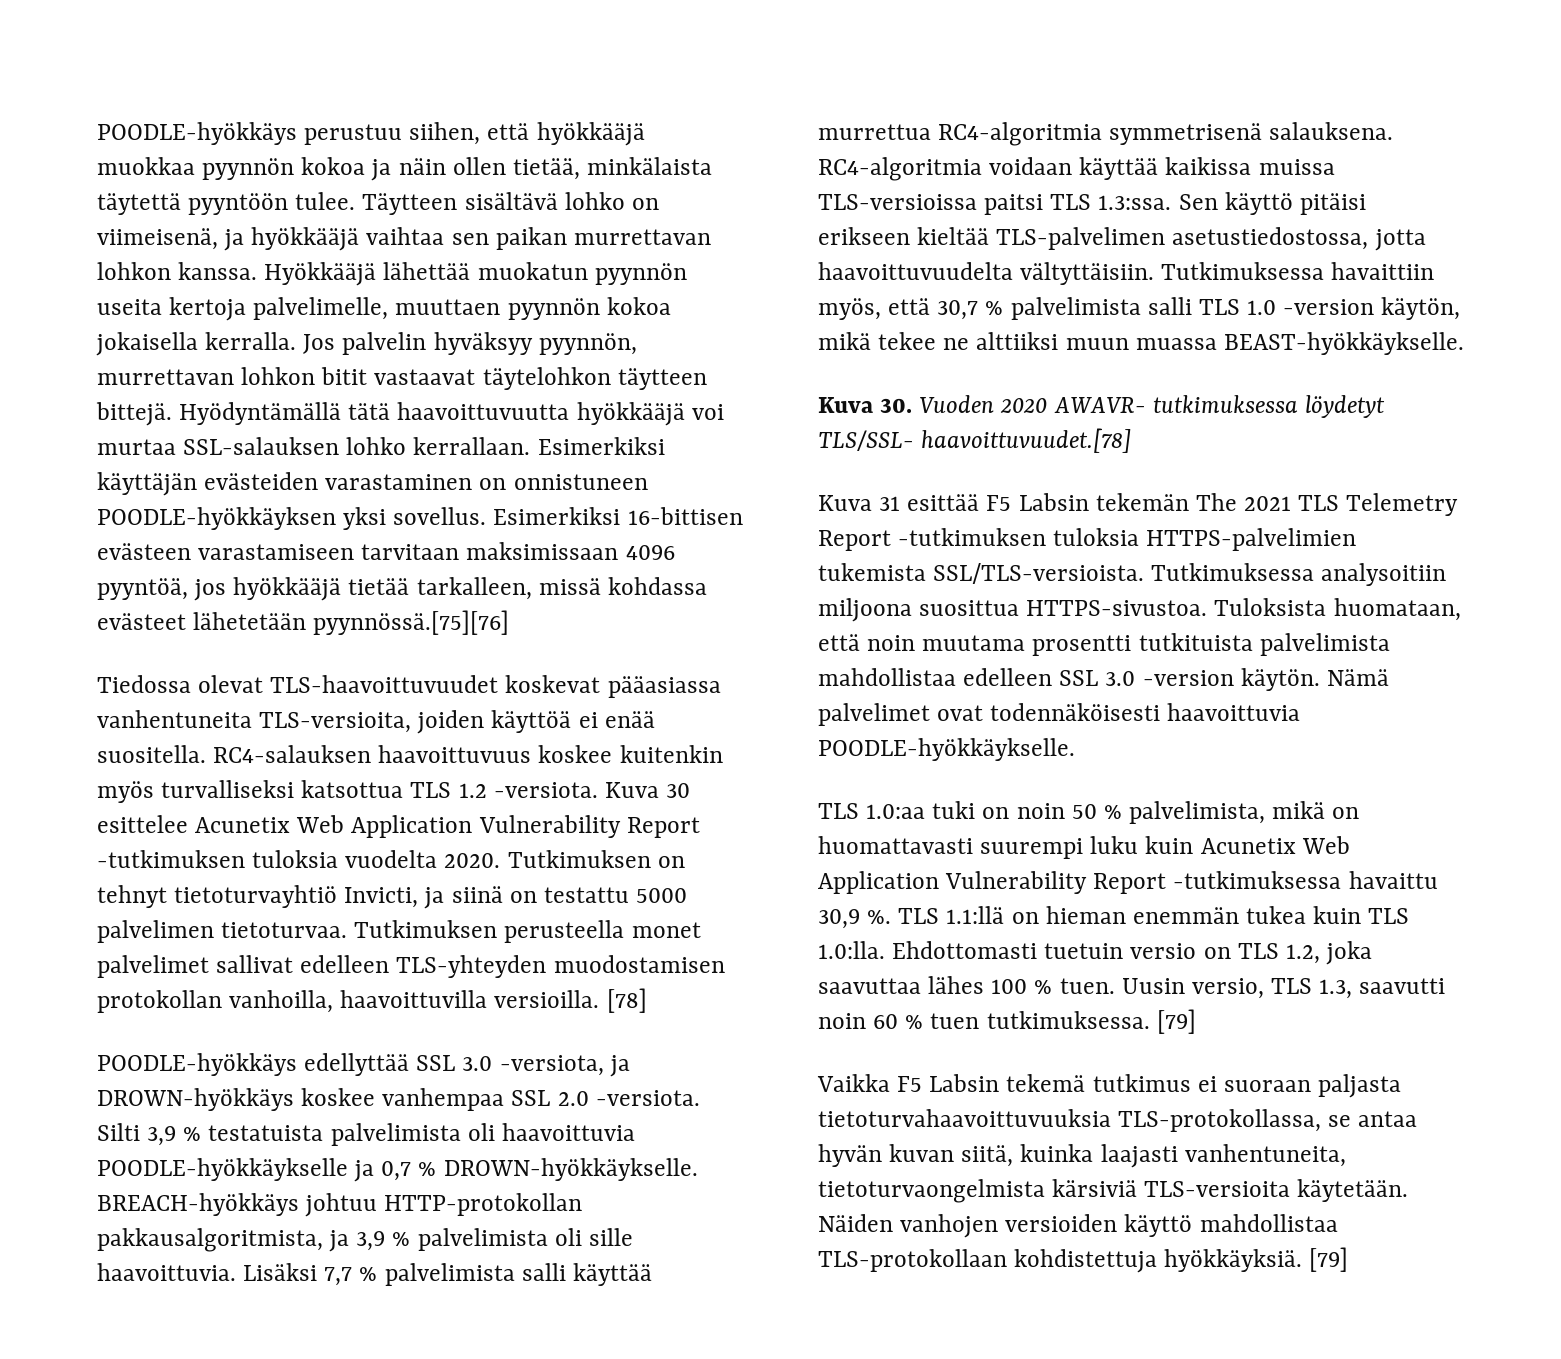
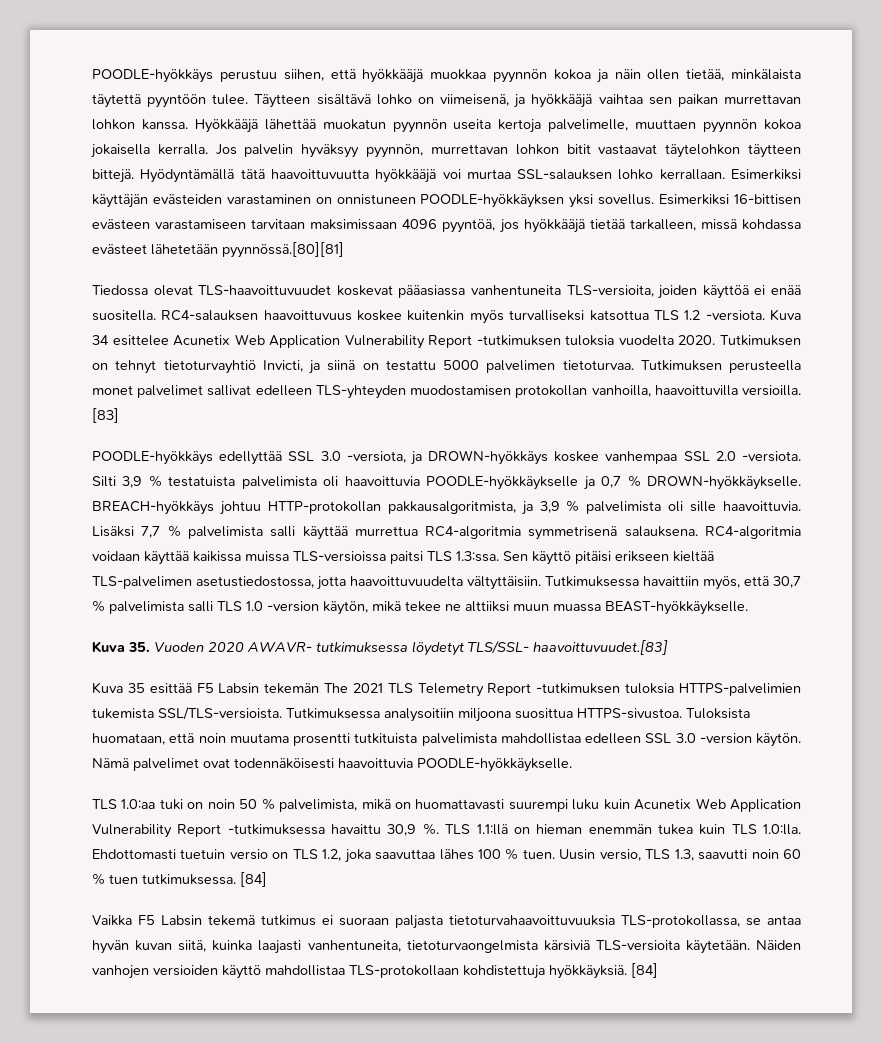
[313,610,510,635] pyynnössä.[75][76] -> [222,242,344,258] pyynnössä.[80][81]
[666,783,691,798] 30 -> [92,335,109,345] 34
[606,988,647,1013] [78] -> [92,408,119,423] [83]
[880,398,913,413] 30. -> [128,642,150,652] 35.
[921,428,1132,453] [818,495,901,511] haavoittuvuudet.[78] // Kuva 31 -> [533,640,668,655] [92,682,145,694] haavoittuvuudet.[83] // Kuva 35
[1156,1009,1196,1034] [79] -> [240,872,267,887] [84]
[1309,1247,1349,1272] [79] -> [631,963,658,978] [84]

